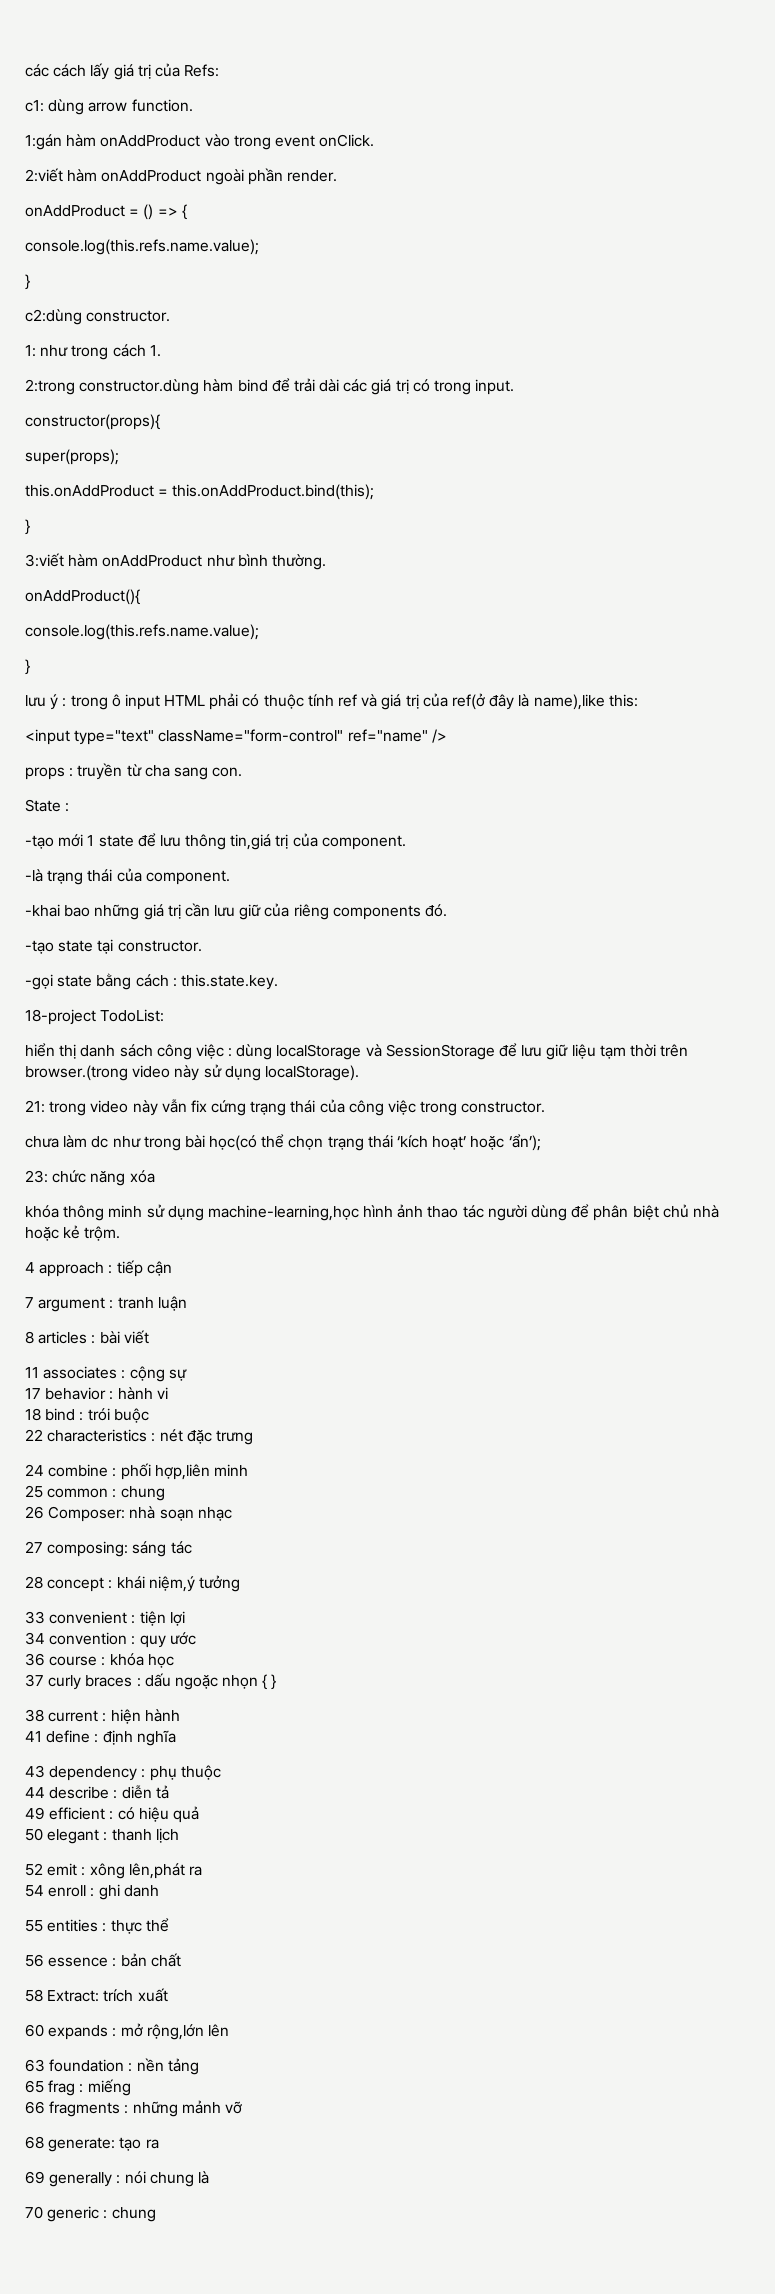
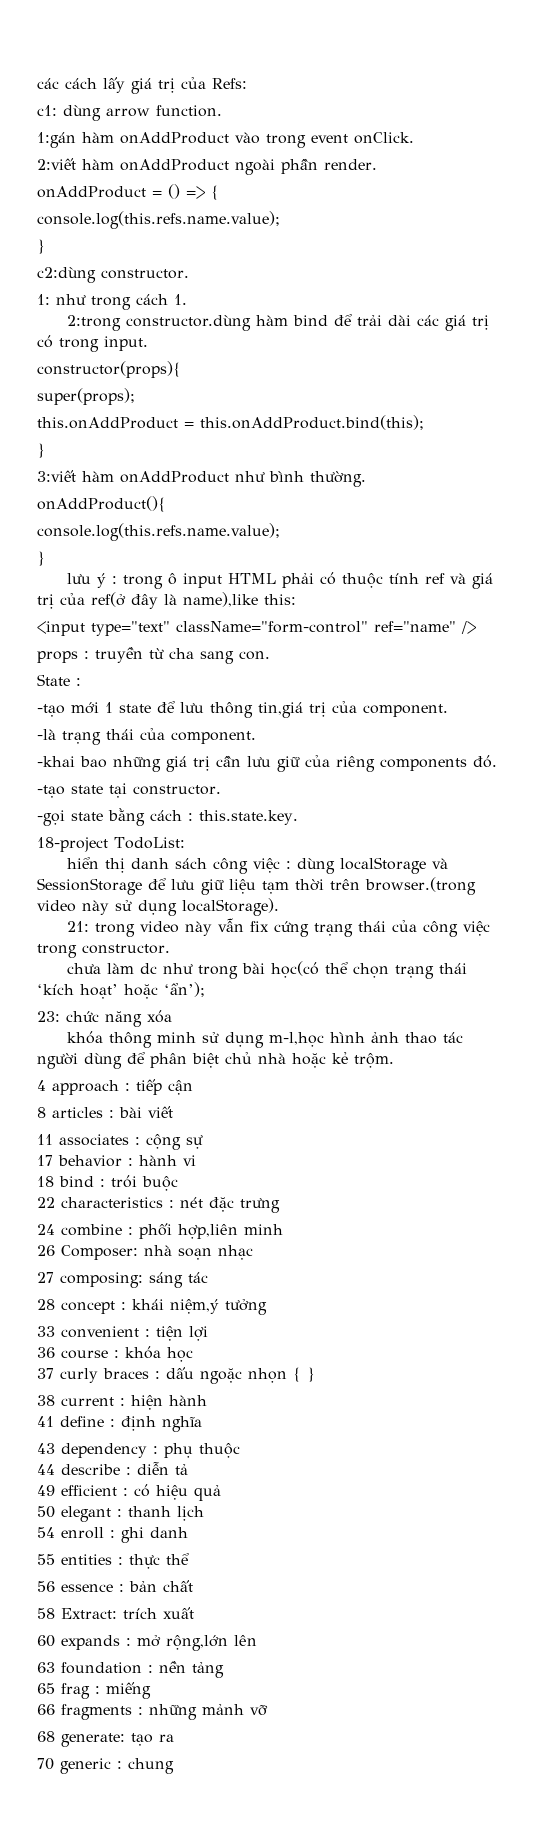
[207,1205,359,1221] machine-learning,học -> [268,1032,324,1047] m-l,học
[25,1296,187,1312] // 7 argument : tranh luận -> (193, 1087) none
[25,1485,165,1501] // 25 common : chung -> (283, 1229) none
[25,1632,196,1648] // 34 convention : quy ước -> (208, 1333) none
[25,1863,202,1879] // 52 emit : xông lên,phát ra -> (204, 1513) none
[25,2171,209,2187] // 69 generally : nói chung là -> (174, 1738) none

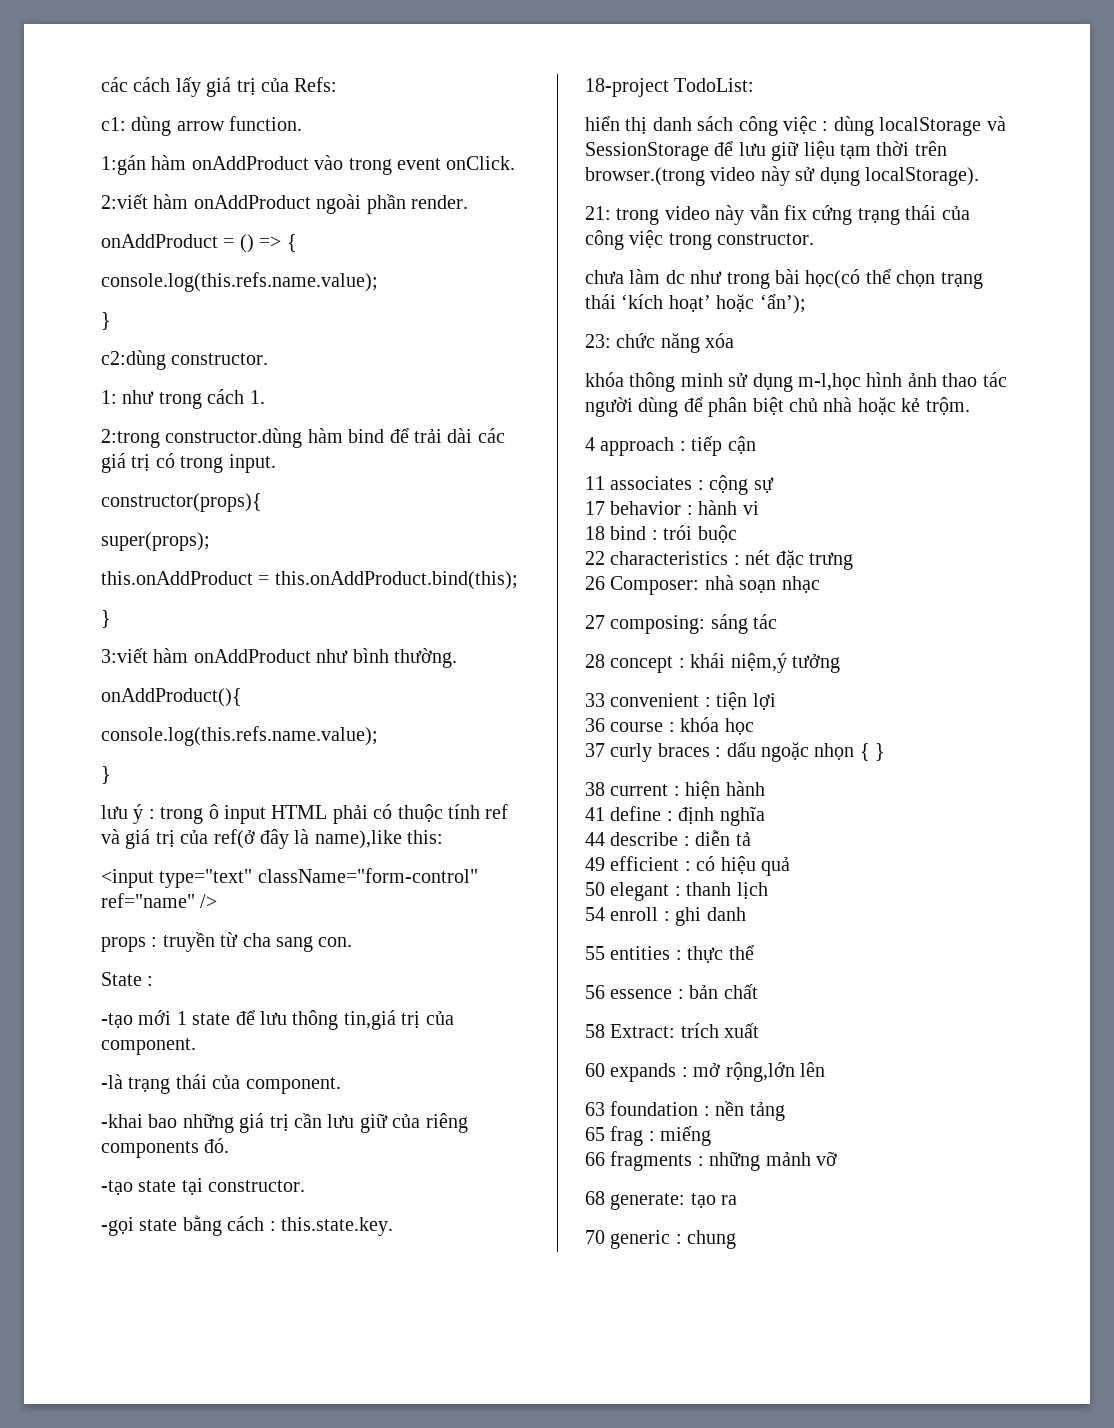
[37,1106,173,1118] // 8 articles : bài viết -> (756, 445) none
[37,1223,283,1239] // 24 combine : phối hợp,liên minh -> (853, 561) none
[37,1443,240,1458] // 43 dependency : phụ thuộc -> (765, 816) none

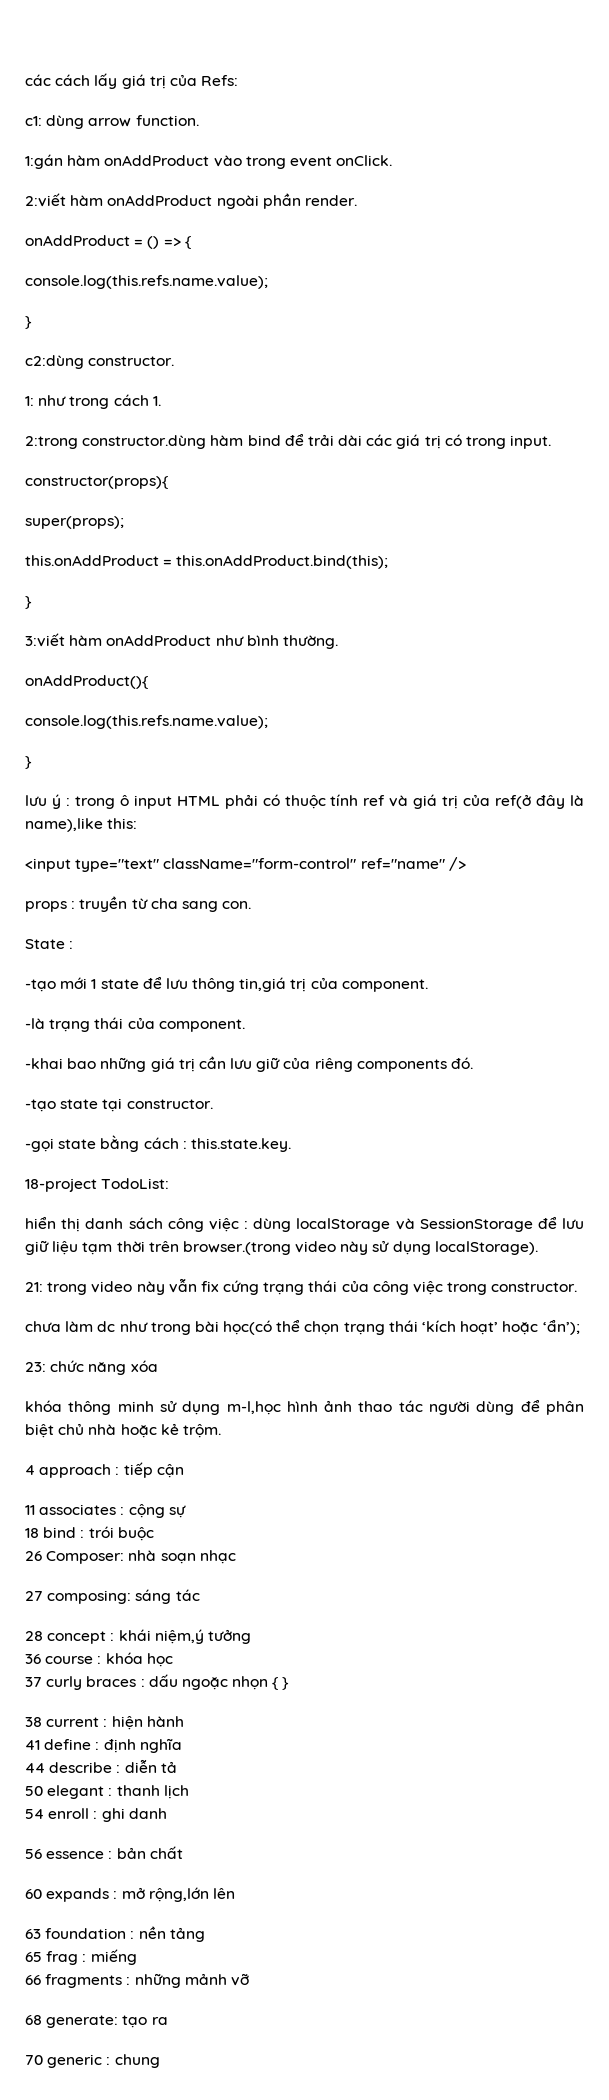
[585,500,759,515] // 17 behavior : hành vi -> (186, 1511) none
[585,550,853,570] // 22 characteristics : nét đặc trưng -> (154, 1534) none
[585,692,776,710] // 33 convenient : tiện lợi -> (251, 1636) none
[585,856,790,876] // 49 efficient : có hiệu quả -> (177, 1767) none
[585,945,754,963] // 55 entities : thực thể -> (167, 1813) none
[585,1023,760,1038] // 58 Extract: trích xuất -> (183, 1852) none

